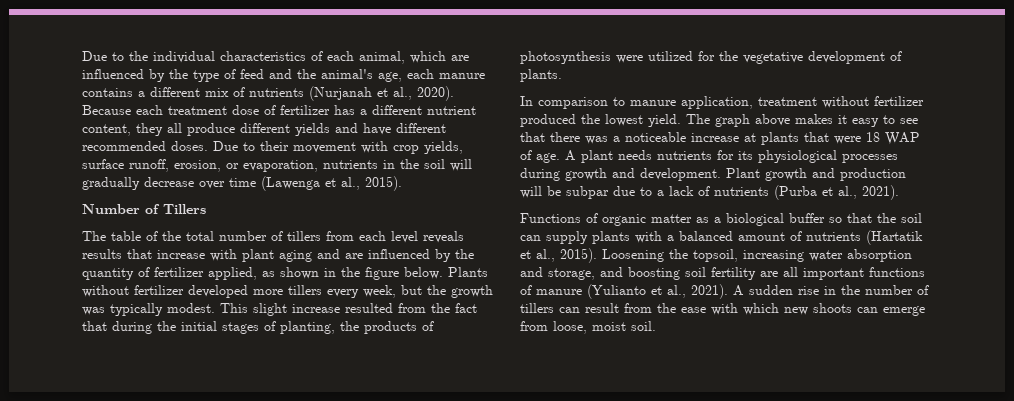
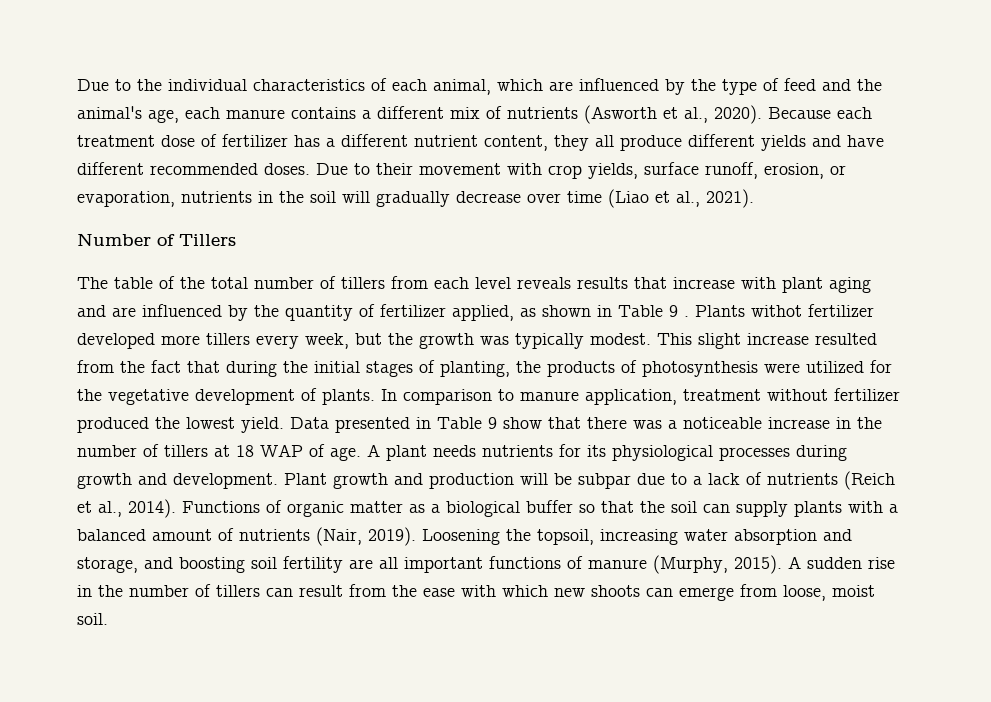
[309,86,372,101] (Nurjanah -> [584,105,657,124] (Asworth
[261,176,402,191] (Lawenga et al., 2015). -> [608,189,754,208] (Liao et al., 2021).
[341,267,488,280] [82,285,129,297] the figure below. Plants without -> [618,305,802,317] Table 9 . Plants withot
(562, 75) // -> (375, 397) none
[686,114,918,127] The graph above makes it easy to see -> [290,417,542,433] Data presented in Table 9 show
[744,132,861,145] at plants that were -> [836,417,882,429] [77,444,230,457] in the number of tillers at
[774,185,899,200] (Purba et al., 2021). // -> [844,471,895,490] [77,499,176,518] (Reich et al., 2014).
[866,230,923,245] [520,248,597,263] (Hartatik et al., 2015). -> [316,527,416,546] (Nair, 2019).
[587,284,728,299] (Yulianto et al., 2021). -> [653,555,782,574] (Murphy, 2015).

